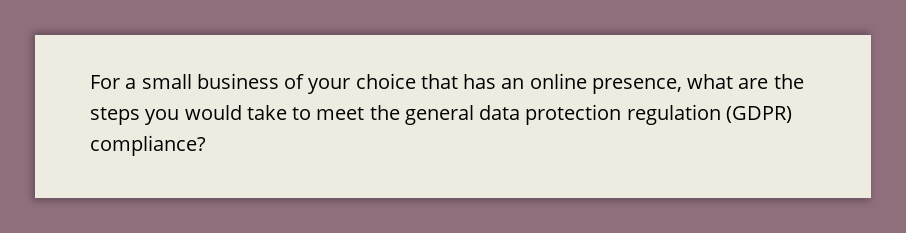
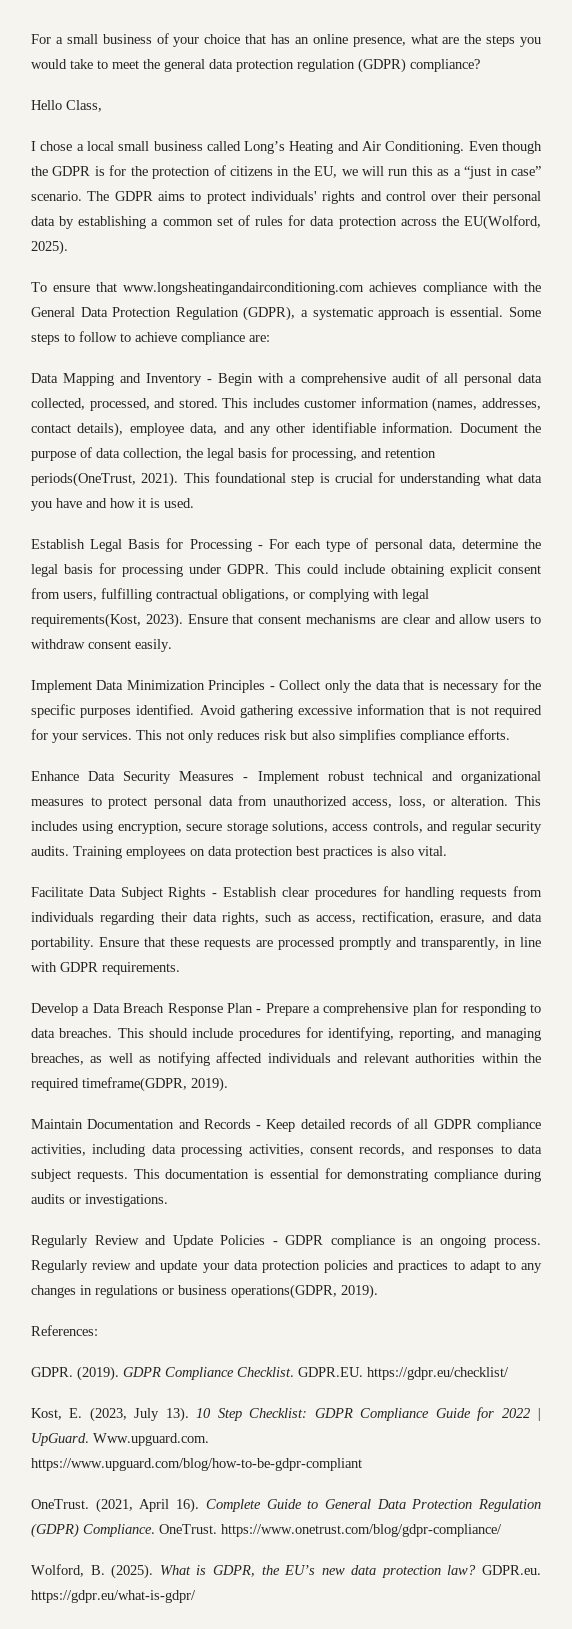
(206, 145) none -> [31,100,102,112] [31,141,543,154] [31,165,542,179] [31,191,541,204] [31,215,541,230] [31,240,68,255] [31,282,541,295] [31,306,542,321] [31,331,270,345] [31,372,542,386] [31,397,541,412] [31,422,541,437] [31,447,436,461] [31,472,543,487] [31,498,194,511] [31,538,541,552] [31,563,541,577] [31,588,429,602] [31,613,541,628] [31,639,172,652] [31,679,541,693] [31,704,542,718] [31,729,510,743] [31,771,541,784] [31,795,541,809] [31,821,542,834] [31,846,447,859] [31,886,542,900] [31,911,542,925] [31,937,541,950] [31,962,180,975] [31,1002,541,1016] [31,1027,541,1041] [31,1052,541,1066] [31,1077,228,1092] [31,1118,541,1132] [31,1144,542,1157] [31,1168,541,1182] [31,1194,168,1207] [31,1235,541,1248] [31,1260,542,1273] [31,1284,378,1299] [31,1325,98,1336] [31,1366,509,1381] [31,1407,541,1422] [31,1433,209,1446] [31,1458,362,1471] [31,1498,541,1513] [31,1523,502,1538] [31,1564,541,1579] [31,1590,196,1603] // Hello Class, // I chose a local small business called Long’s Heating and Air Conditioning. Even though the GDPR is for the protection of citizens in the EU, we will run this as a “just in case” scenario. The GDPR aims to protect individuals' rights and control over their personal data by establishing a common set of rules for data protection across the EU(Wolford, 2025). // To ensure that www.longsheatingandairconditioning.com achieves compliance with the General Data Protection Regulation (GDPR), a systematic approach is essential. Some steps to follow to achieve compliance are: // Data Mapping and Inventory - Begin with a comprehensive audit of all personal data collected, processed, and stored. This includes customer information (names, addresses, contact details), employee data, and any other identifiable information. Document the purpose of data collection, the legal basis for processing, and retention periods(OneTrust, 2021). This foundational step is crucial for understanding what data you have and how it is used. // Establish Legal Basis for Processing - For each type of personal data, determine the legal basis for processing under GDPR. This could include obtaining explicit consent from users, fulfilling contractual obligations, or complying with legal requirements(Kost, 2023). Ensure that consent mechanisms are clear and allow users to withdraw consent easily. // Implement Data Minimization Principles - Collect only the data that is necessary for the specific purposes identified. Avoid gathering excessive information that is not required for your services. This not only reduces risk but also simplifies compliance efforts. // Enhance Data Security Measures - Implement robust technical and organizational measures to protect personal data from unauthorized access, loss, or alteration. This includes using encryption, secure storage solutions, access controls, and regular security audits. Training employees on data protection best practices is also vital. // Facilitate Data Subject Rights - Establish clear procedures for handling requests from individuals regarding their data rights, such as access, rectification, erasure, and data portability. Ensure that these requests are processed promptly and transparently, in line with GDPR requirements. // Develop a Data Breach Response Plan - Prepare a comprehensive plan for responding to data breaches. This should include procedures for identifying, reporting, and managing breaches, as well as notifying affected individuals and relevant authorities within the required timeframe(GDPR, 2019). // Maintain Documentation and Records - Keep detailed records of all GDPR compliance activities, including data processing activities, consent records, and responses to data subject requests. This documentation is essential for demonstrating compliance during audits or investigations. // Regularly Review and Update Policies - GDPR compliance is an ongoing process. Regularly review and update your data protection policies and practices to adapt to any changes in regulations or business operations(GDPR, 2019). // References: // GDPR. (2019). GDPR Compliance Checklist. GDPR.EU. https://gdpr.eu/checklist/ // Kost, E. (2023, July 13). 10 Step Checklist: GDPR Compliance Guide for 2022 | UpGuard. Www.upguard.com. https://www.upguard.com/blog/how-to-be-gdpr-compliant // OneTrust. (2021, April 16). Complete Guide to General Data Protection Regulation (GDPR) Compliance. OneTrust. https://www.onetrust.com/blog/gdpr-compliance/ // Wolford, B. (2025). What is GDPR, the EU’s new data protection law? GDPR.eu. https://gdpr.eu/what-is-gdpr/

